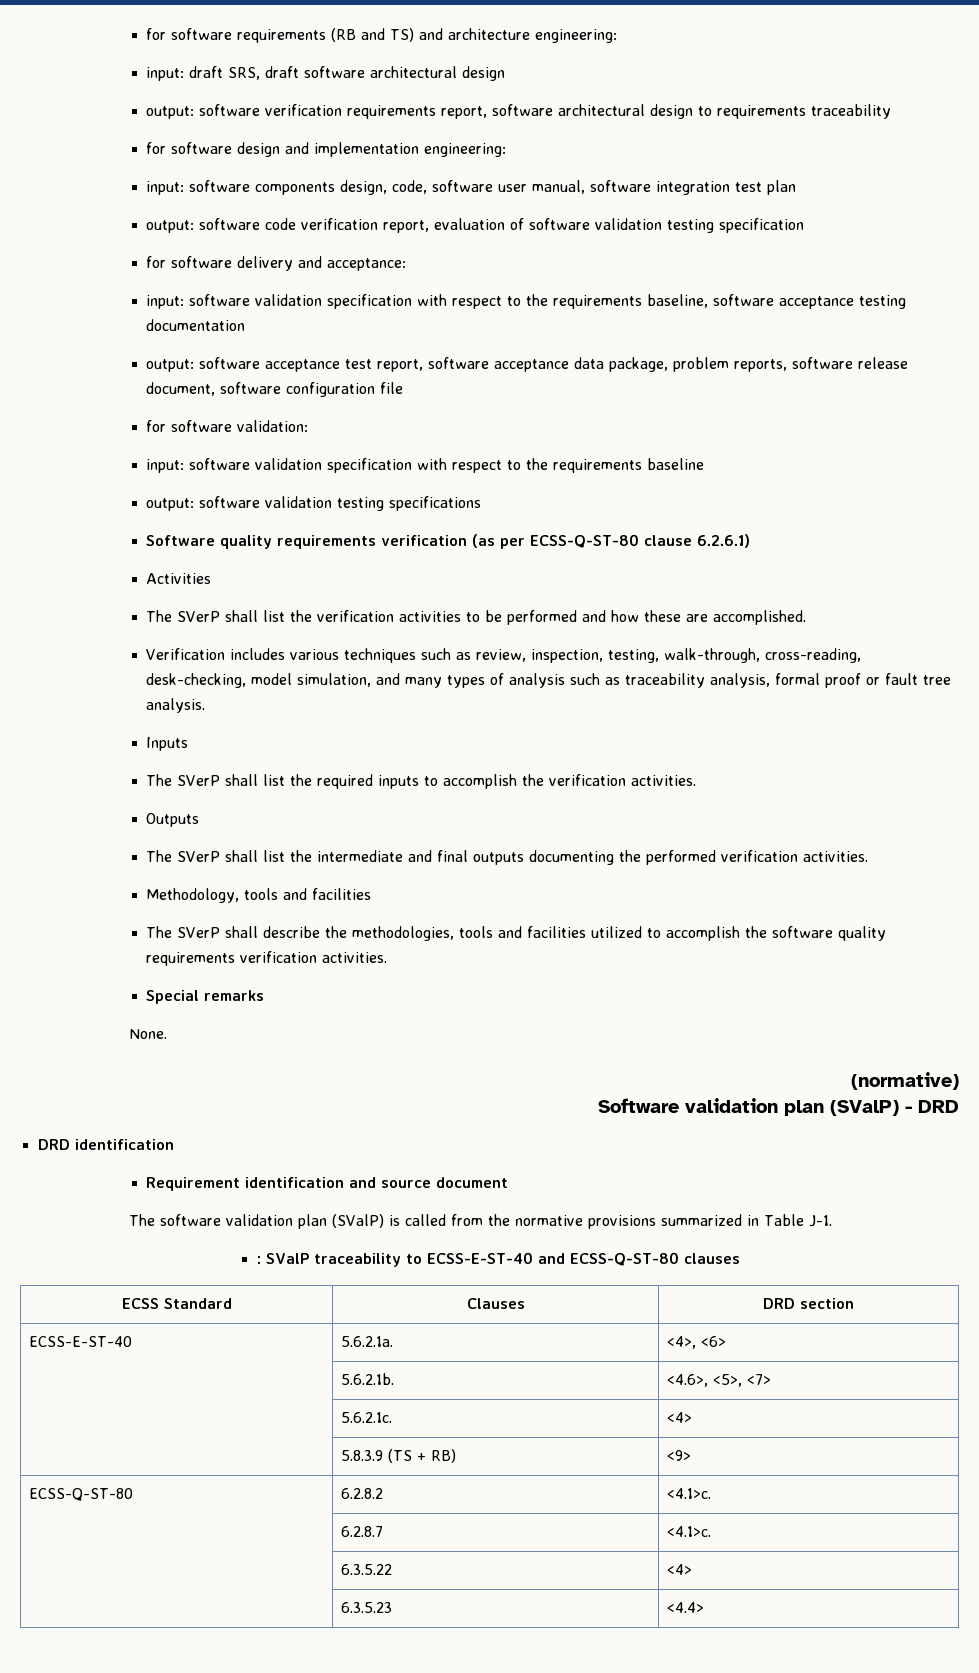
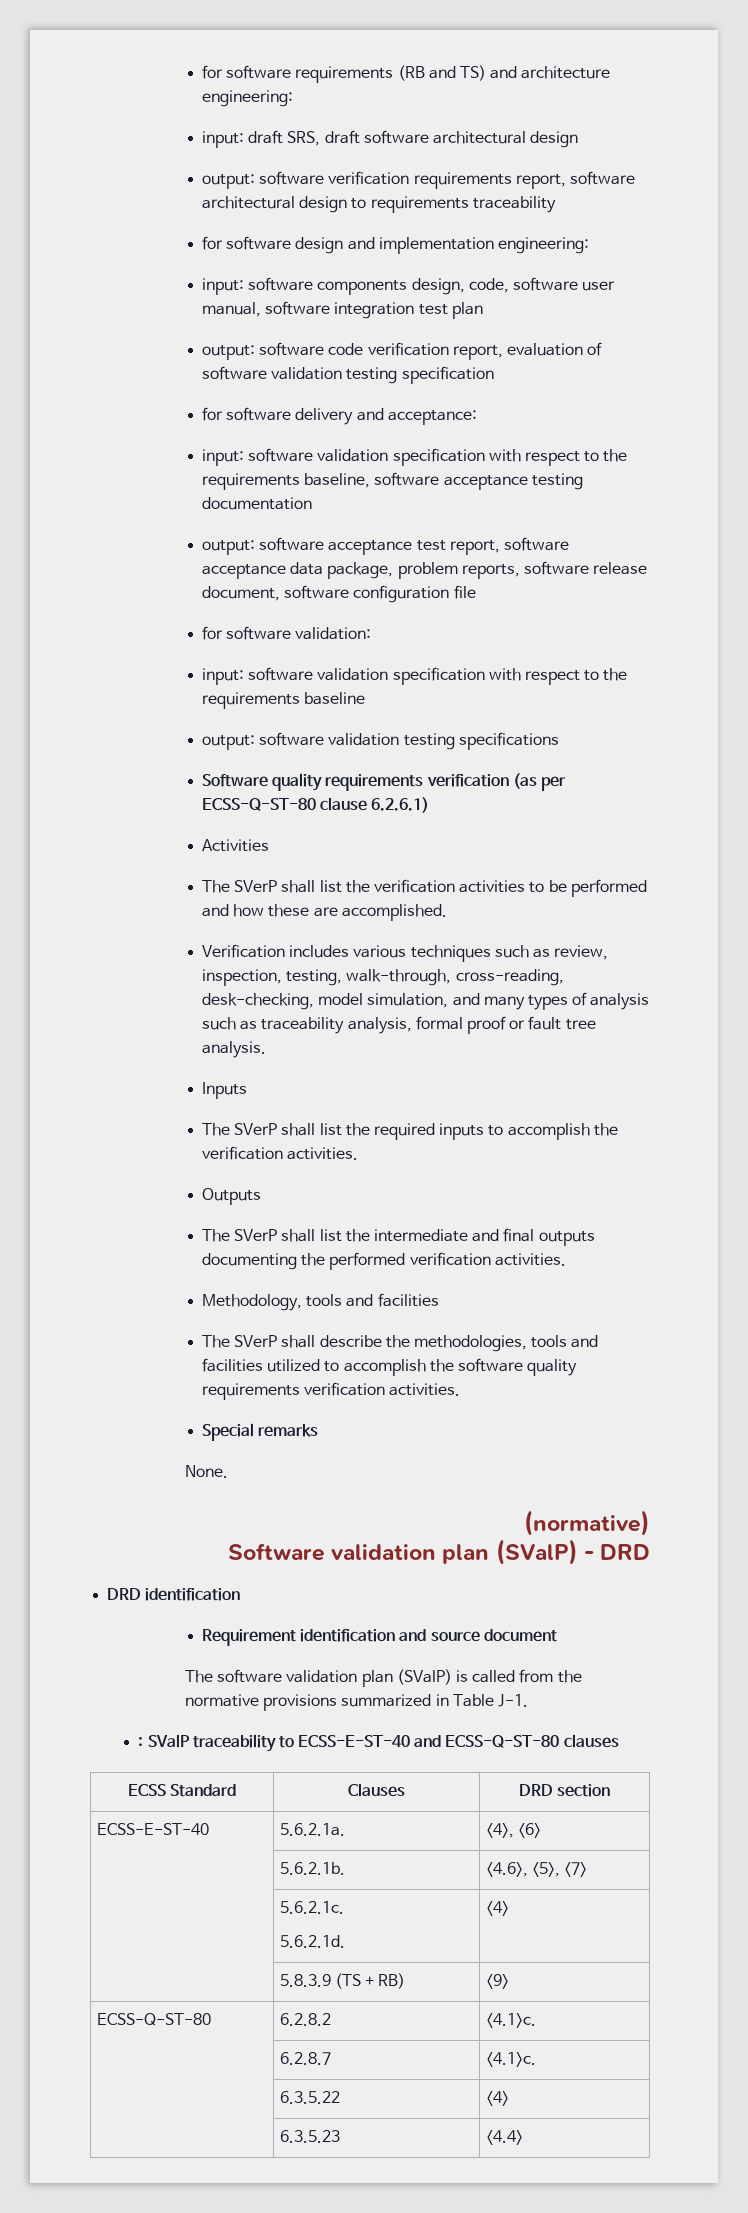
(393, 1417) none -> [279,1935,345,1948] // 5.6.2.1d.

